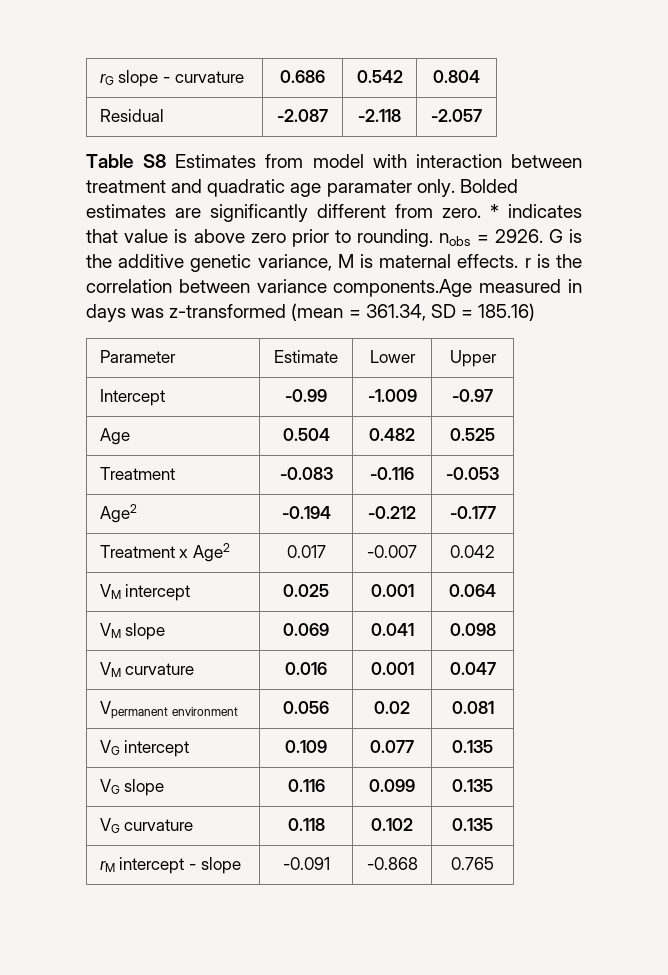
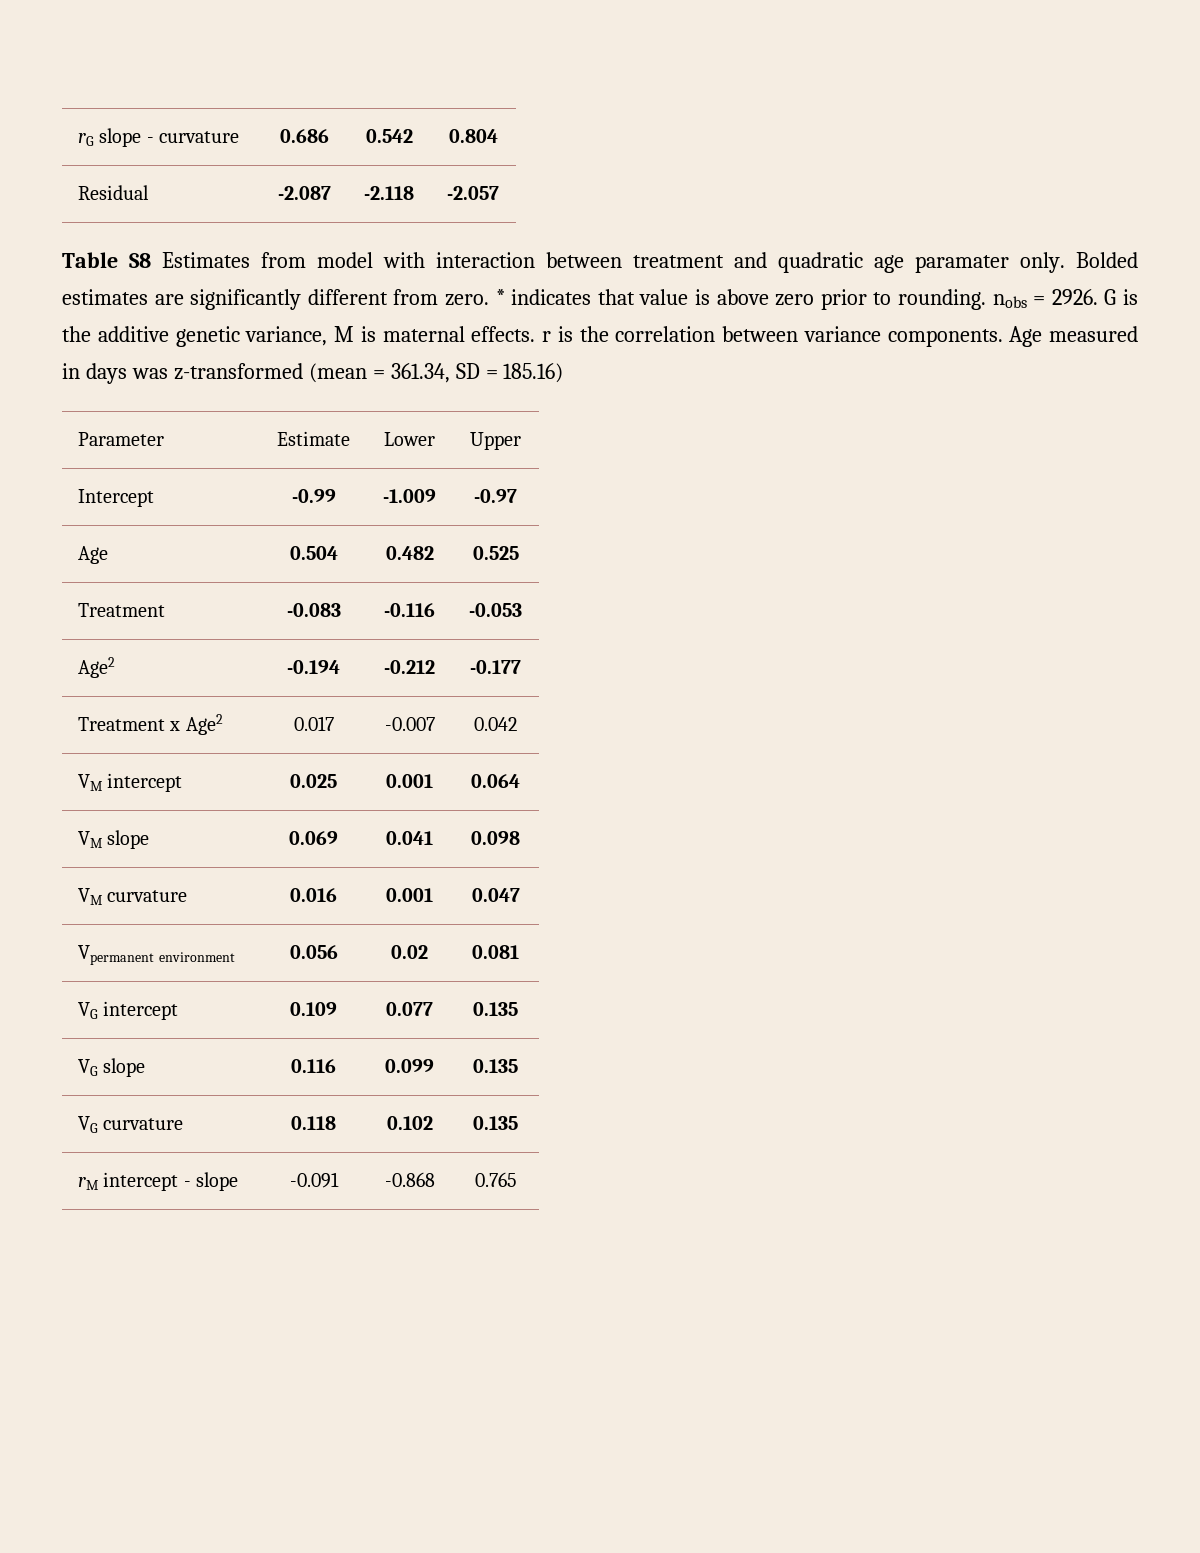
[333,279,473,297] components.Age -> [887,326,1043,347] components. Age

